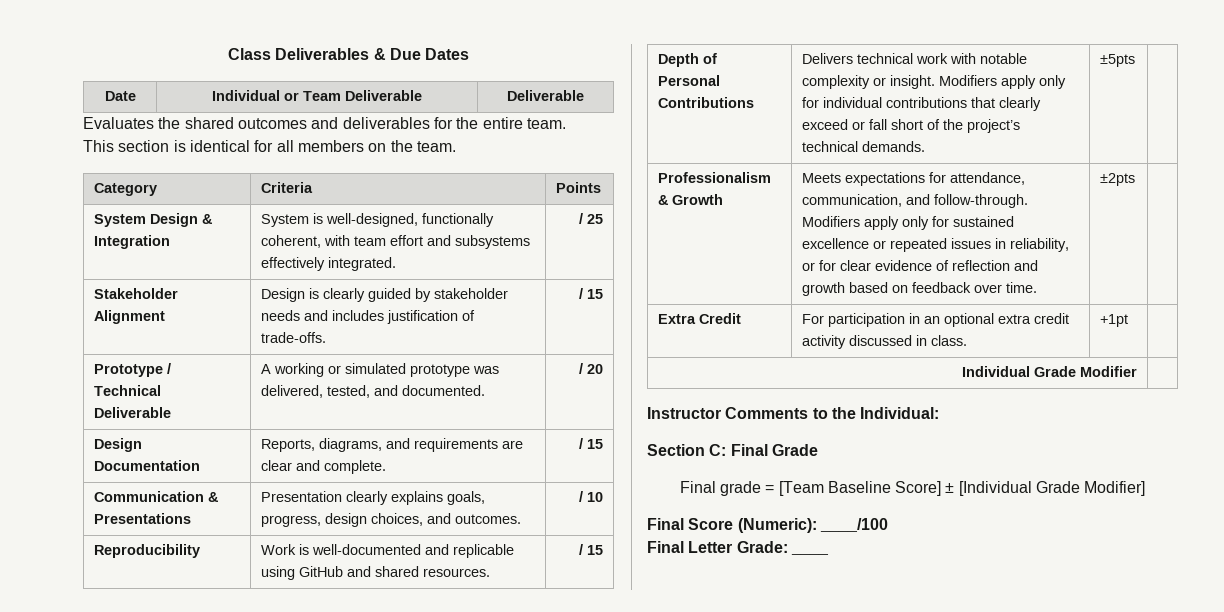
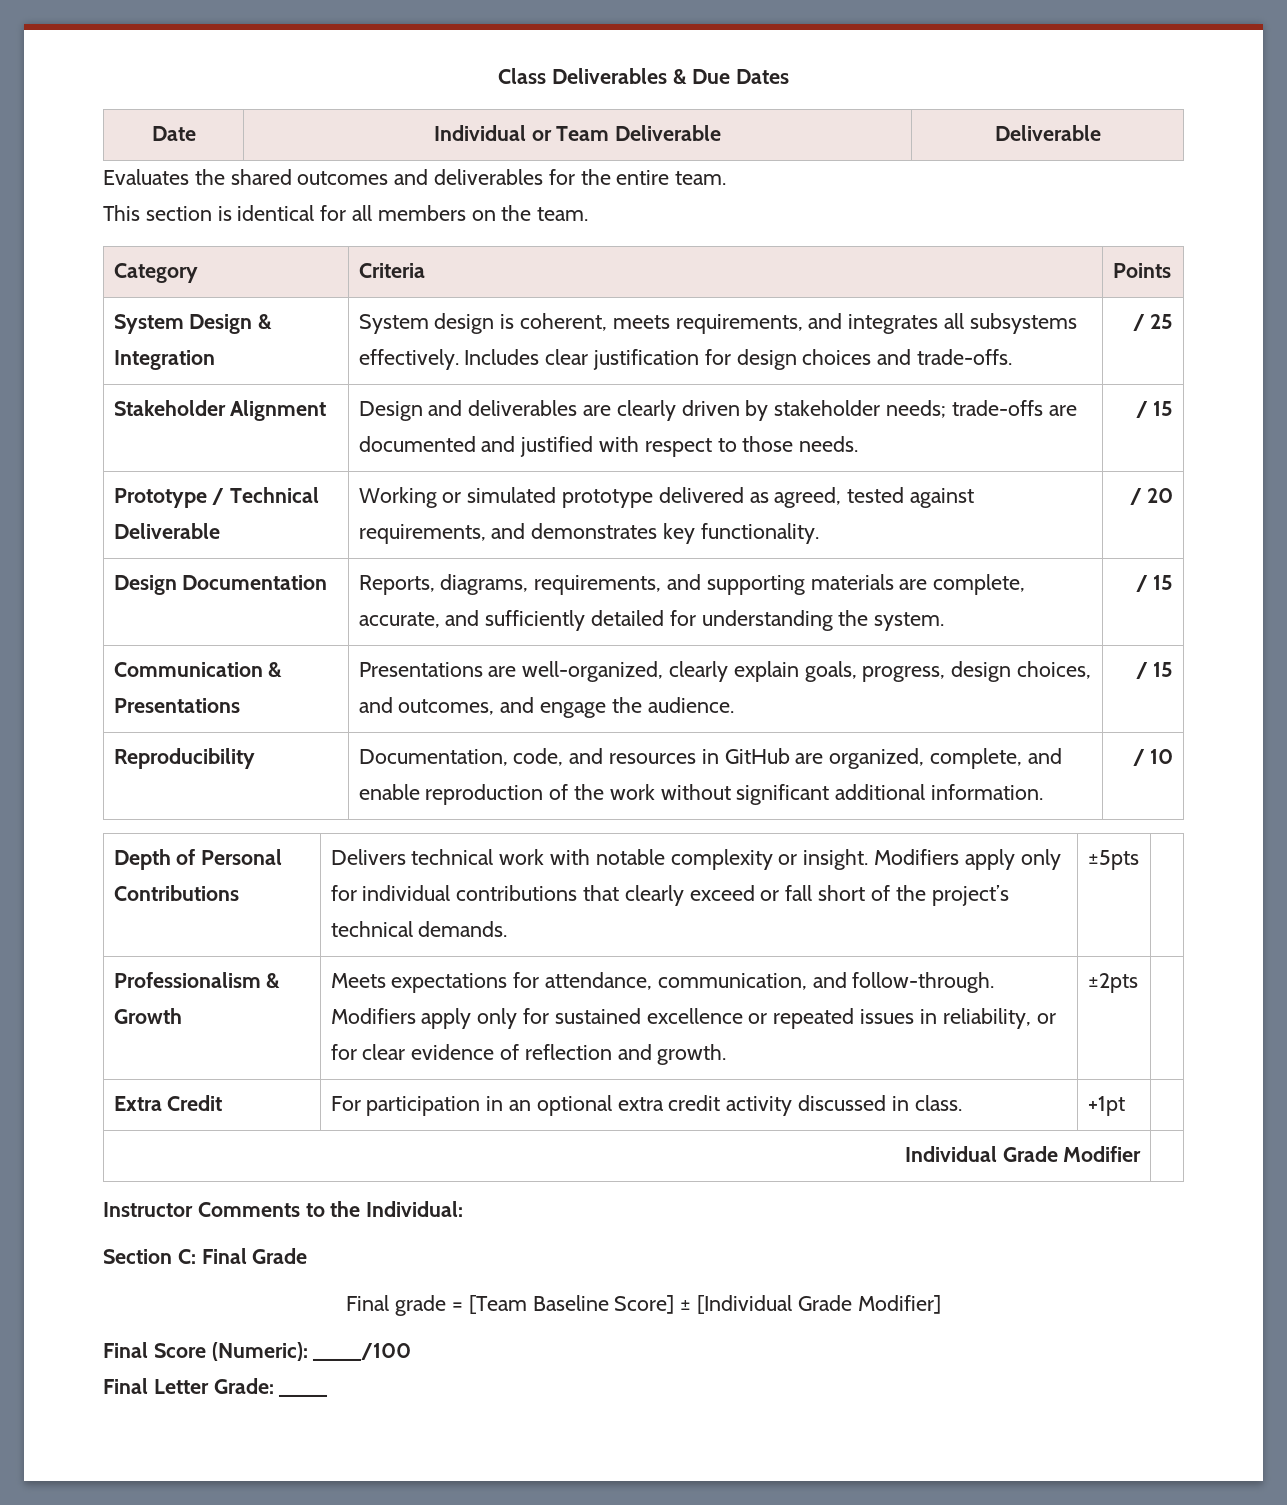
[312,213,494,227] [260,235,530,249] [260,257,396,271] is well-designed, functionally coherent, with team effort and subsystems effectively integrated. -> [434,313,1077,334] [358,349,1013,370] design is coherent, meets requirements, and integrates all subsystems effectively. Includes clear justification for design choices and trade-offs.
[308,288,508,302] [260,310,475,324] [260,332,326,343] is clearly guided by stakeholder needs and includes justification of trade-offs. -> [428,400,1077,421] [358,436,859,457] and deliverables are clearly driven by stakeholder needs; trade-offs are documented and justified with respect to those needs.
[260,363,324,377] A working -> [358,487,437,508] Working
[472,366,499,374] [260,385,485,398] was delivered, tested, and documented. -> [658,487,975,508] [358,523,819,544] delivered as agreed, tested against requirements, and demonstrates key functionality.
[385,438,523,452] [260,460,386,474] and requirements are clear and complete. -> [534,574,1026,595] [358,610,945,631] requirements, and supporting materials are complete, accurate, and sufficiently detailed for understanding the system.
[260,491,443,505] Presentation clearly explains -> [358,661,799,682] Presentations are well-organized, clearly explain
[454,514,521,524] [579,491,604,502] [93,544,200,558] [260,544,514,558] [260,566,490,580] [579,544,604,555] outcomes. | / 10 // Reproducibility | Work is well-documented and replicable using GitHub and shared resources. | / 15 -> [398,697,734,718] [1135,662,1174,679] [113,748,255,769] [358,748,1062,769] [358,784,1044,805] [1132,749,1174,766] outcomes, and engage the audience. | / 15 // Reproducibility | Documentation, code, and resources in GitHub are organized, complete, and enable reproduction of the work without significant additional information. | / 10
[801,282,1037,296] growth based on feedback over time. -> [657,1044,727,1065] growth.

